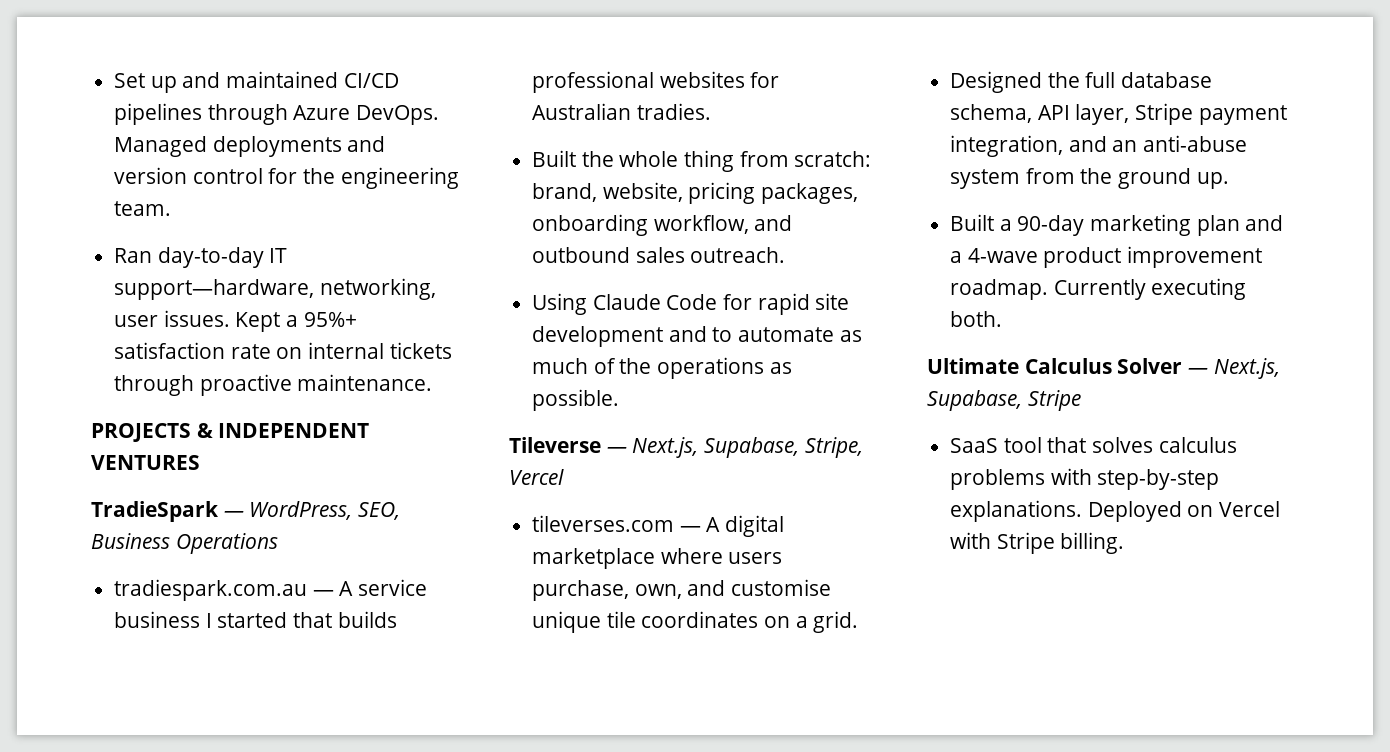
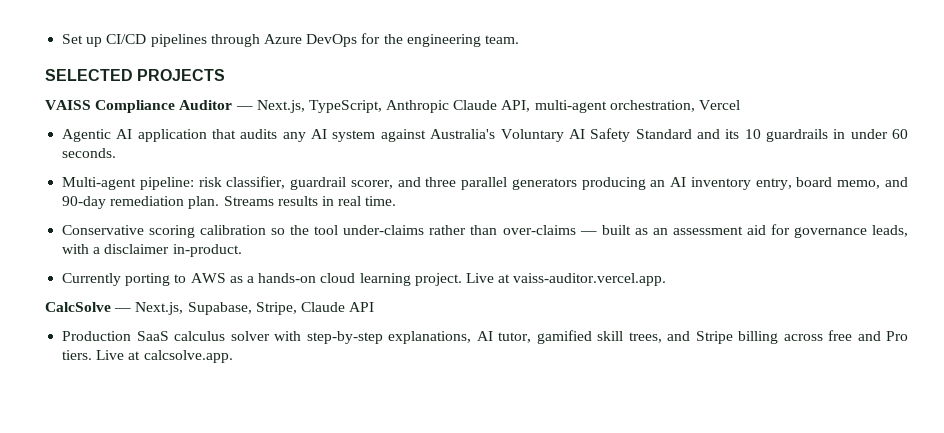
[182,71,339,88] and maintained -> (103, 42) none
[356,105,440,125] [114,136,386,157] [114,167,459,189] [114,201,172,216] [114,247,288,268] [114,278,436,300] [114,310,357,332] [114,342,452,359] [114,374,433,396] [91,423,370,442] [91,455,200,470] [91,501,400,522] [91,533,278,554] [114,579,428,601] [114,611,397,628] [532,71,780,93] [532,103,711,120] [532,150,872,172] [532,182,859,204] [532,214,793,236] [532,247,786,263] [532,293,850,315] [532,326,862,347] [532,357,792,379] [532,389,620,411] [509,437,863,458] [509,469,564,485] [532,515,785,537] [532,548,783,569] [532,579,832,601] [532,611,859,633] [950,71,1213,93] [950,103,1287,125] [950,135,1248,157] [950,168,1229,189] [950,214,1284,236] [950,246,1263,268] [950,278,1247,300] [950,311,1003,327] [927,358,1280,379] [927,390,1081,411] [950,437,1237,453] [950,468,1220,490] [950,500,1281,522] [950,532,1125,554] DevOps. Managed deployments and version control for the engineering team. // Ran day-to-day IT support—hardware, networking, user issues. Kept a 95%+ satisfaction rate on internal tickets through proactive maintenance. // PROJECTS & INDEPENDENT VENTURES // TradieSpark — WordPress, SEO, Business Operations // tradiespark.com.au — A service business I started that builds professional websites for Australian tradies. // Built the whole thing from scratch: brand, website, pricing packages, onboarding workflow, and outbound sales outreach. // Using Claude Code for rapid site development and to automate as much of the operations as possible. // Tileverse — Next.js, Supabase, Stripe, Vercel // tileverses.com — A digital marketplace where users purchase, own, and customise unique tile coordinates on a grid. // Designed the full database schema, API layer, Stripe payment integration, and an anti-abuse system from the ground up. // Built a 90-day marketing plan and a 4-wave product improvement roadmap. Currently executing both. // Ultimate Calculus Solver — Next.js, Supabase, Stripe // SaaS tool that solves calculus problems with step-by-step explanations. Deployed on Vercel with Stripe billing. -> [306,33,519,47] [45,69,226,81] [45,100,741,113] [62,128,908,142] [62,148,117,158] [62,176,908,190] [62,196,397,209] [62,224,909,238] [62,244,242,257] [62,273,667,286] [45,302,375,315] [62,330,909,344] [62,350,233,363] DevOps for the engineering team. // SELECTED PROJECTS // VAISS Compliance Auditor — Next.js, TypeScript, Anthropic Claude API, multi-agent orchestration, Vercel // Agentic AI application that audits any AI system against Australia's Voluntary AI Safety Standard and its 10 guardrails in under 60 seconds. // Multi-agent pipeline: risk classifier, guardrail scorer, and three parallel generators producing an AI inventory entry, board memo, and 90-day remediation plan. Streams results in real time. // Conservative scoring calibration so the tool under-claims rather than over-claims — built as an assessment aid for governance leads, with a disclaimer in-product. // Currently porting to AWS as a hands-on cloud learning project. Live at vaiss-auditor.vercel.app. // CalcSolve — Next.js, Supabase, Stripe, Claude API // Production SaaS calculus solver with step-by-step explanations, AI tutor, gamified skill trees, and Stripe billing across free and Pro tiers. Live at calcsolve.app.

